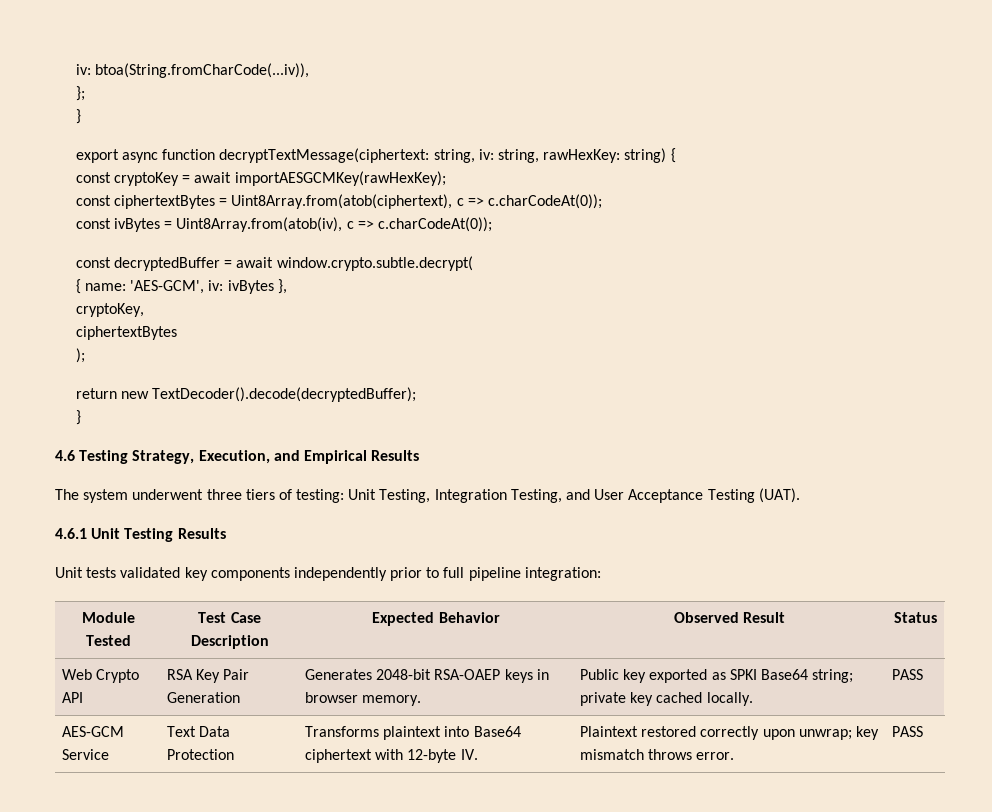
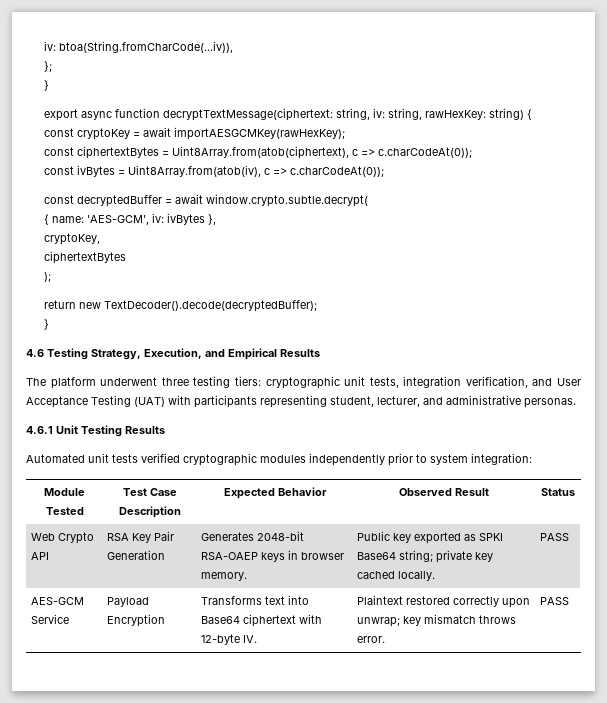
[83,489,129,503] system -> [50,377,96,389] platform
[245,488,800,503] [55,528,226,542] [55,567,290,581] tiers of testing: Unit Testing, Integration Testing, and User Acceptance Testing (UAT). // 4.6.1 Unit Testing Results // Unit tests validated key components -> [193,376,581,389] [26,395,576,408] [26,425,165,437] [26,453,306,466] testing tiers: cryptographic unit tests, integration verification, and User Acceptance Testing (UAT) with participants representing student, lecturer, and administrative personas. // 4.6.1 Unit Testing Results // Automated unit tests verified cryptographic modules
[443,567,521,581] full pipeline -> [430,454,468,465] system
[167,726,231,737] [167,749,235,760] Text Data Protection -> [106,597,149,607] [106,614,165,627] Payload Encryption
[383,726,442,740] plaintext -> [264,596,285,605] text

